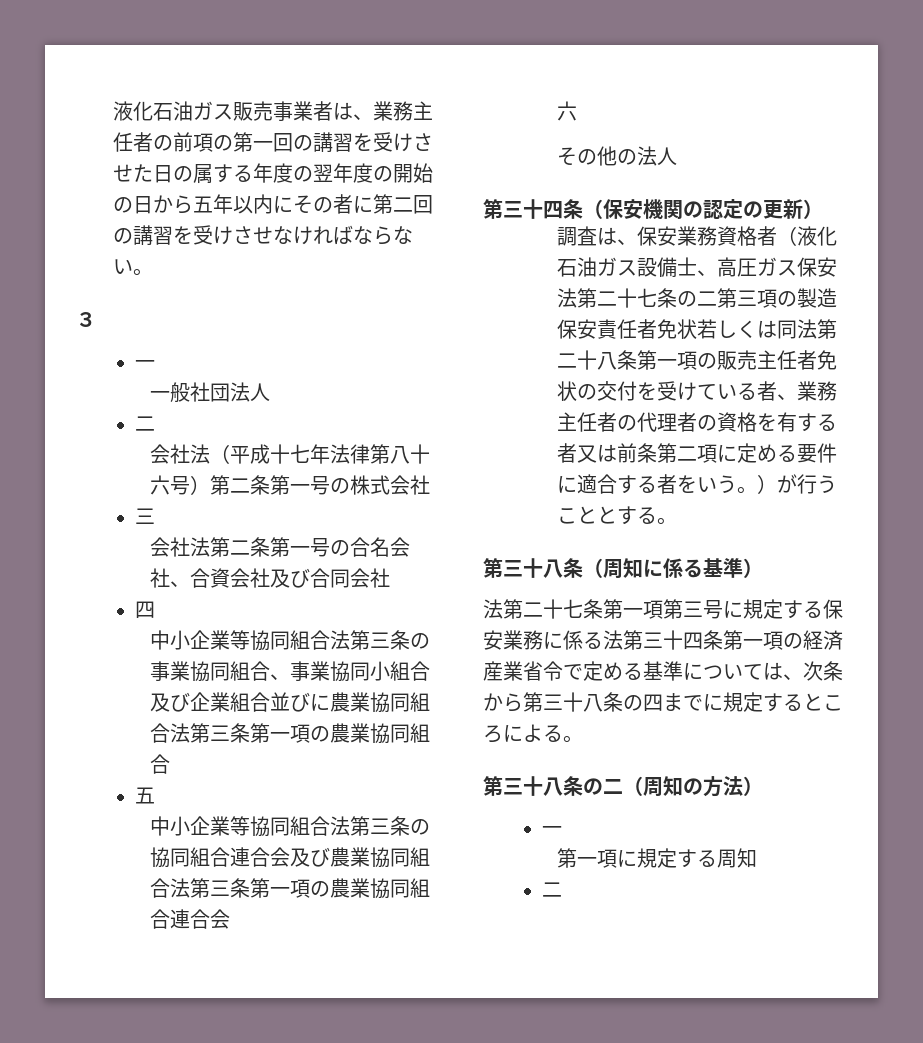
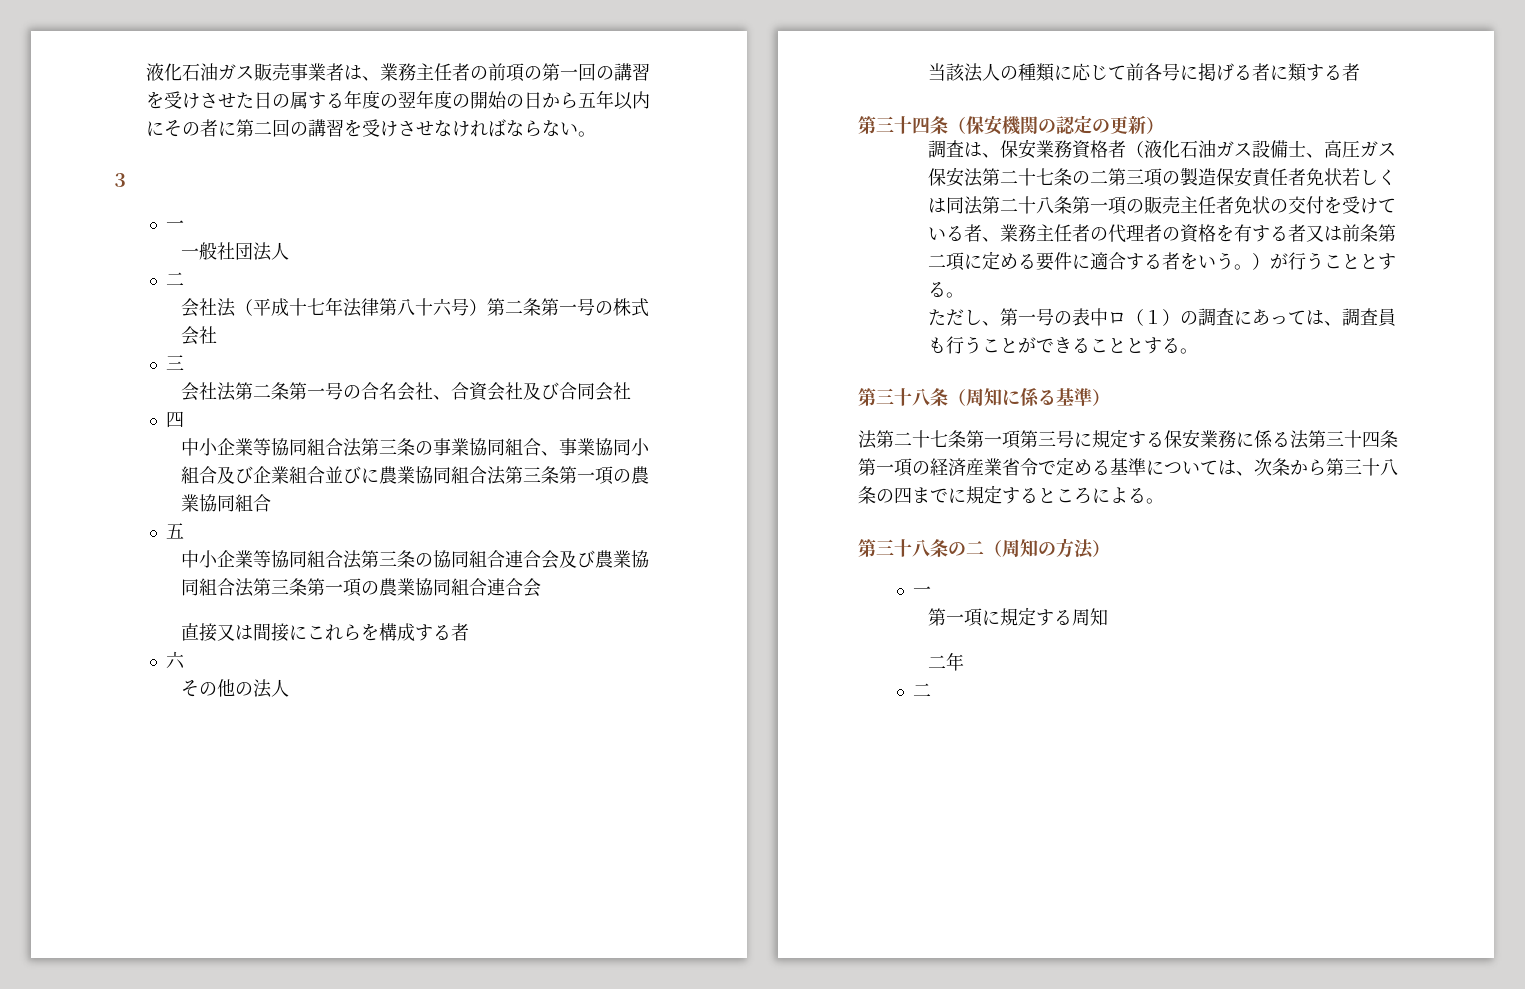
[557,101,578,121] [557,146,678,166] 六 // その他の法人 -> [181,623,470,642] [166,651,186,669] [181,679,290,698] [928,63,1361,82] 直接又は間接にこれらを構成する者 // 六 // その他の法人 // 当該法人の種類に応じて前各号に掲げる者に類する者
(678, 521) none -> [928,308,1397,326] [928,336,1199,354] // ただし、第一号の表中ロ（１）の調査にあっては、調査員も行うことができることとする。
(758, 858) none -> [928,652,965,671] // 二年

